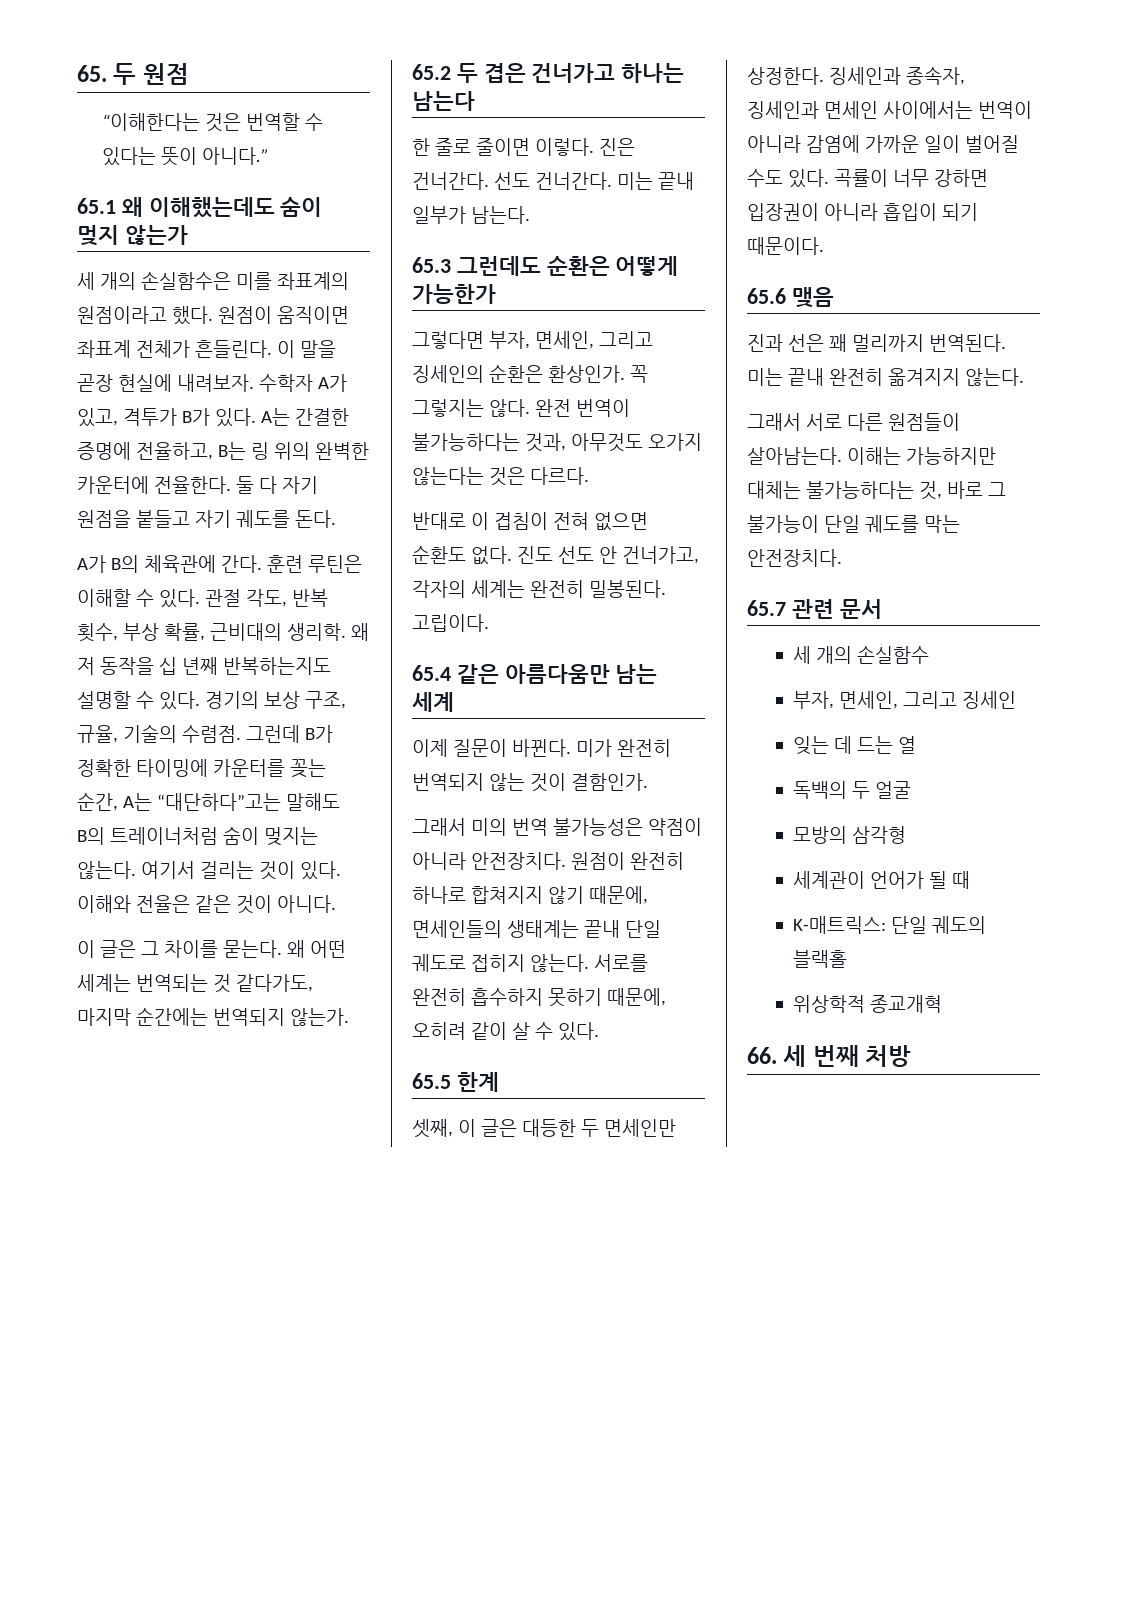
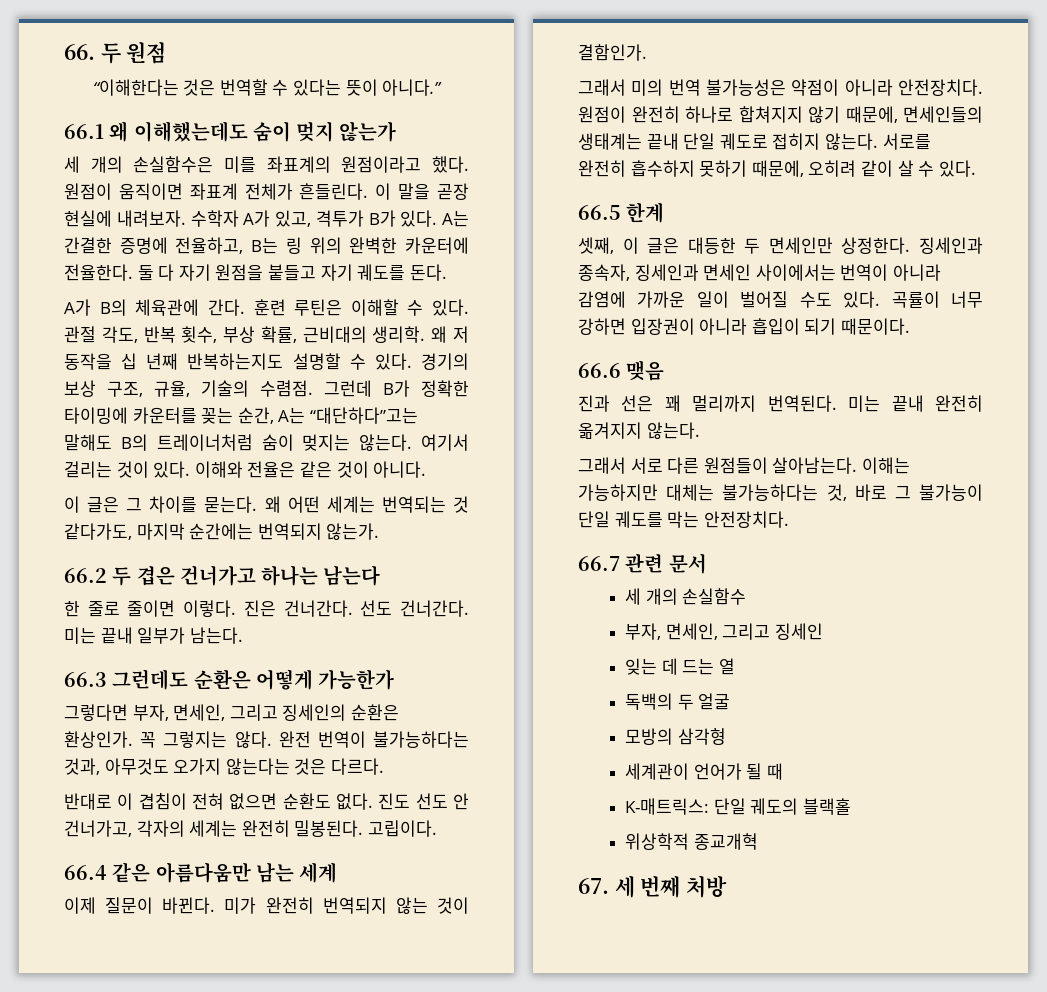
[77,65,107,82] 65. -> [64,44,95,60] 66.
[77,198,116,214] 65.1 -> [64,124,104,139] 66.1
[412,64,451,80] 65.2 -> [64,568,107,583] 66.2
[412,257,451,273] 65.3 -> [64,672,107,687] 66.3
[412,665,451,681] 65.4 -> [64,865,107,880] 66.4
[412,1073,451,1089] 65.5 -> [578,205,621,220] 66.5
[747,288,786,304] 65.6 -> [578,363,621,378] 66.6
[747,600,786,616] 65.7 -> [578,556,620,571] 66.7
[747,1047,777,1064] 66. -> [578,878,609,894] 67.

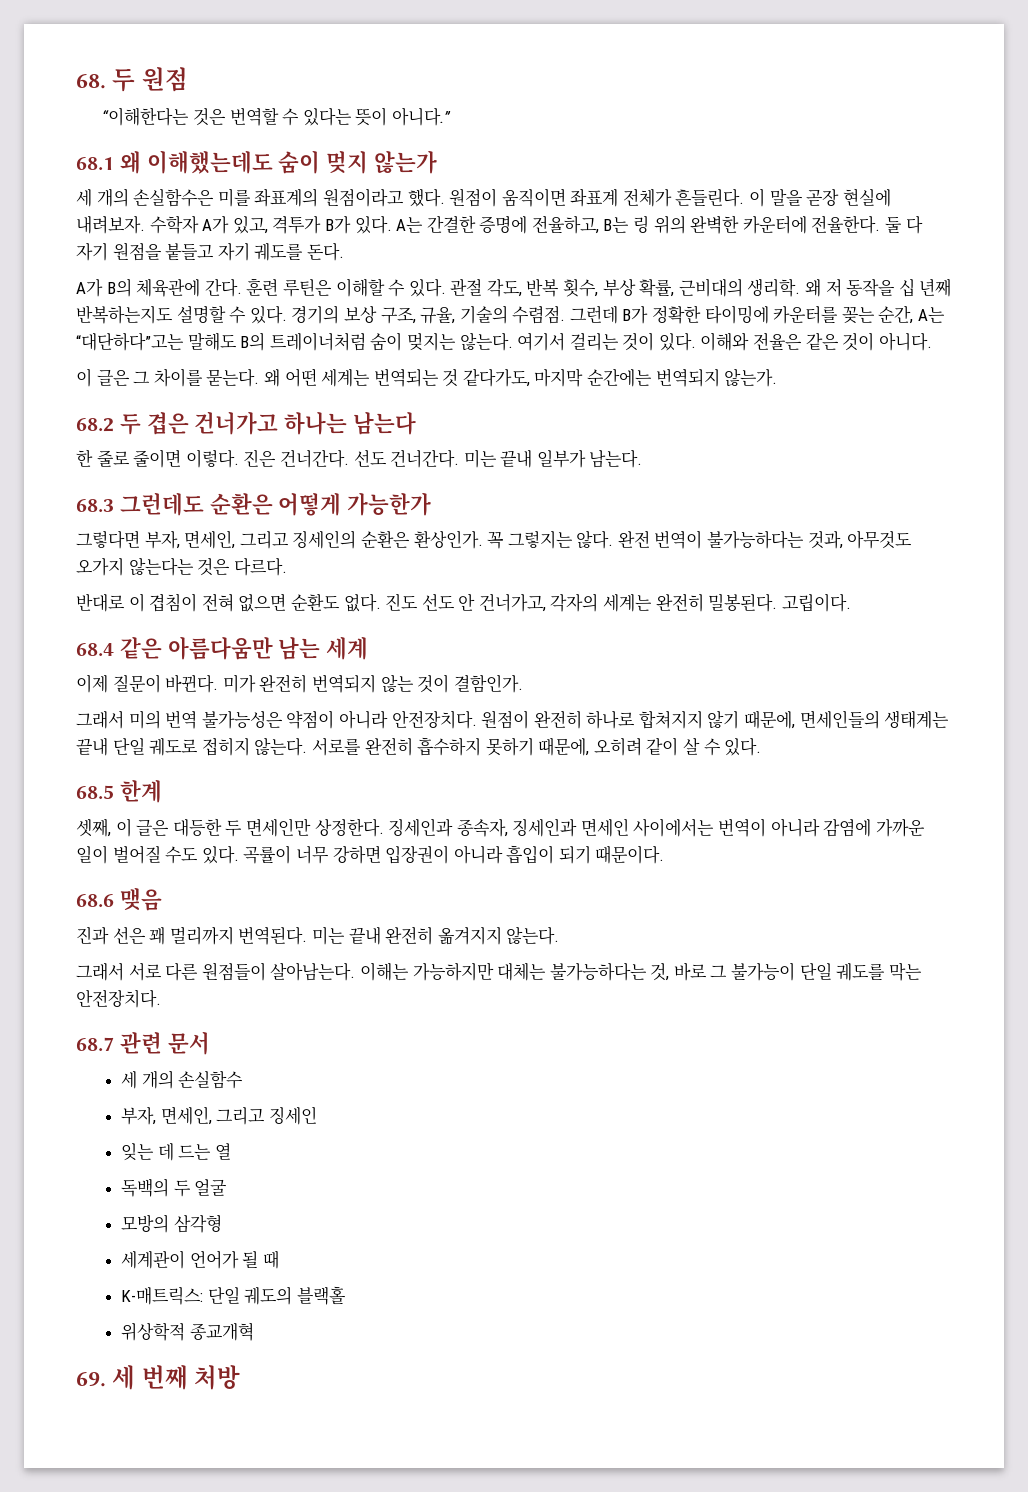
[64,44,95,60] 66. -> [76,74,106,89] 68.
[64,124,104,139] 66.1 -> [76,157,114,171] 68.1
[64,568,107,583] 66.2 -> [76,418,114,432] 68.2
[64,672,107,687] 66.3 -> [76,499,114,513] 68.3
[64,865,107,880] 66.4 -> [76,643,114,657] 68.4
[578,205,621,220] 66.5 -> [76,785,114,800] 68.5
[578,363,621,378] 66.6 -> [76,894,114,908] 68.6
[578,556,620,571] 66.7 -> [76,1037,114,1052] 68.7
[578,878,609,894] 67. -> [76,1372,106,1387] 69.

